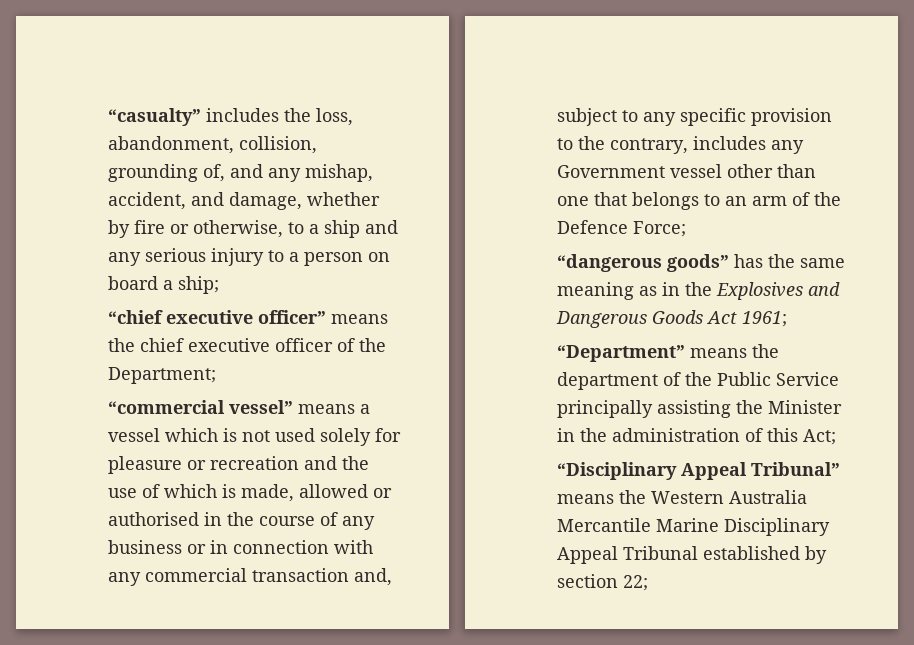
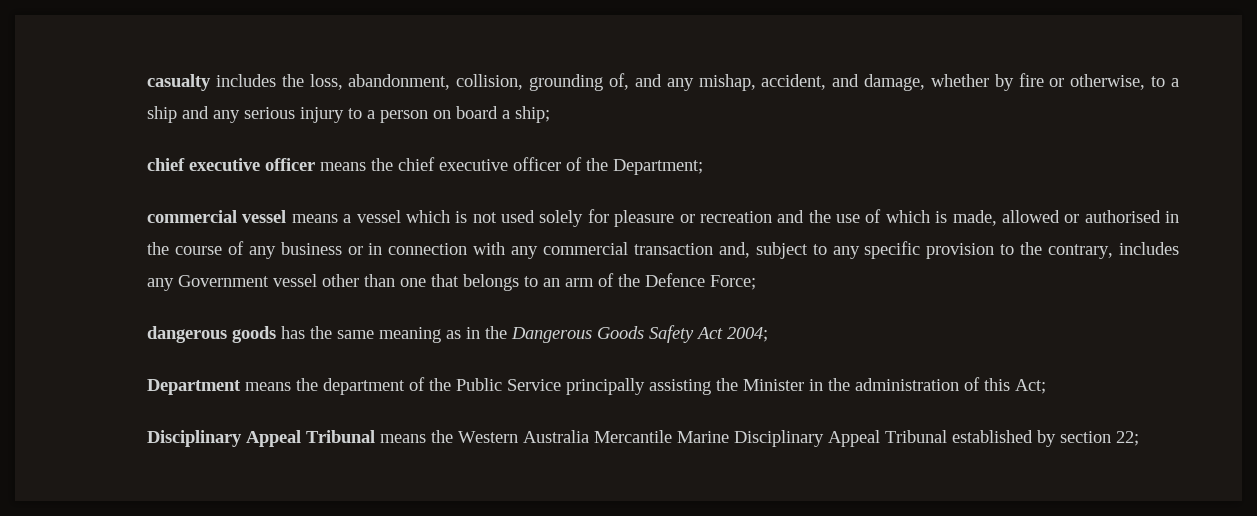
[108,108,202,126] “casualty” -> [147,74,212,91] casualty
[108,310,327,324] “chief executive officer” -> [147,158,316,171] chief executive officer
[108,400,294,414] “commercial vessel” -> [147,210,287,223] commercial vessel
[557,254,730,272] “dangerous goods” -> [147,326,277,343] dangerous goods
[716,282,841,300] [556,310,788,328] [557,345,686,362] Explosives and Dangerous Goods Act 1961; // “Department” -> [511,325,769,343] [147,379,242,395] Dangerous Goods Safety Act 2004; // Department
[557,462,841,480] “Disciplinary Appeal Tribunal” -> [147,430,376,447] Disciplinary Appeal Tribunal

